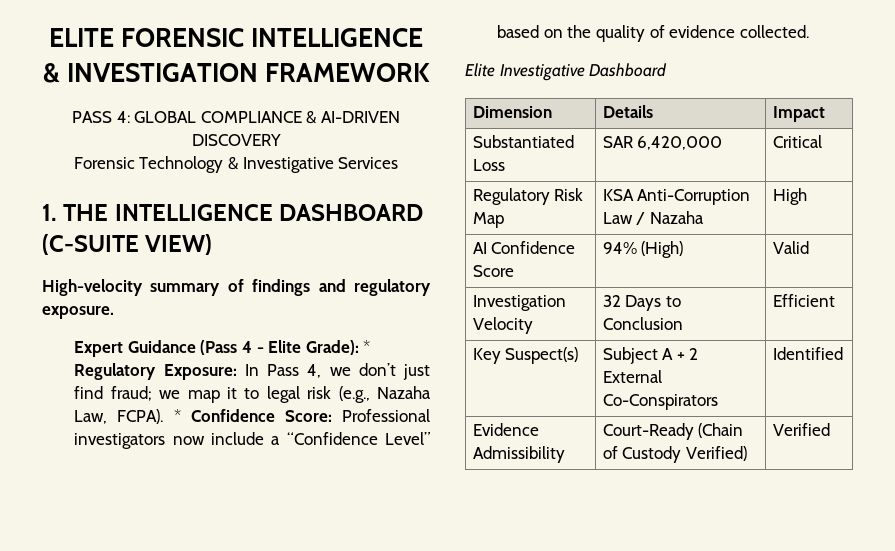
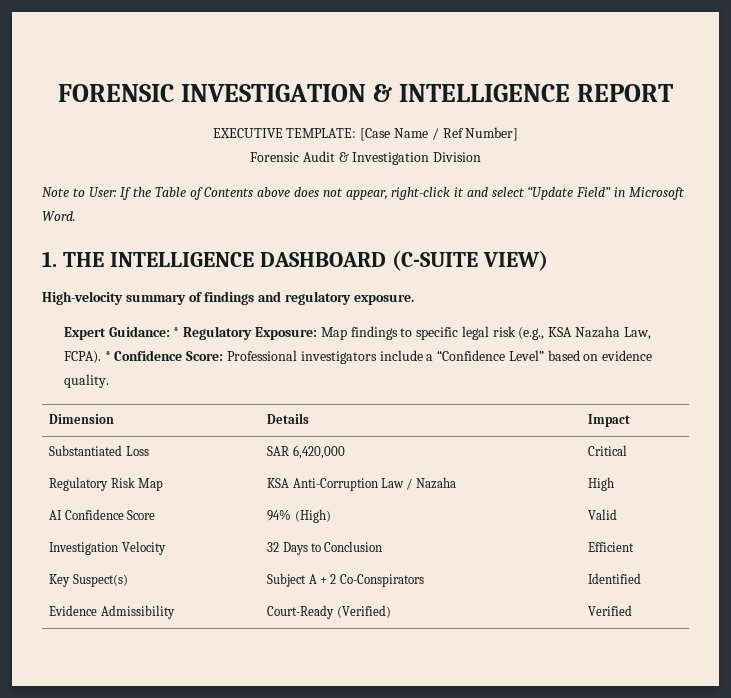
[48,28,424,47] [42,63,431,83] [72,111,400,124] [191,134,281,146] [73,156,399,173] ELITE FORENSIC INTELLIGENCE & INVESTIGATION FRAMEWORK // PASS 4: GLOBAL COMPLIANCE & AI-DRIVEN DISCOVERY // Forensic Technology & Investigative Services -> [58,84,673,102] [212,127,519,141] [249,151,482,165] [42,186,685,200] [42,211,76,221] FORENSIC INVESTIGATION & INTELLIGENCE REPORT // EXECUTIVE TEMPLATE: [Case Name / Ref Number] // Forensic Audit & Investigation Division // Note to User: If the Table of Contents above does not appear, right-click it and select “Update Field” in Microsoft Word.
[127,340,371,355] [74,363,431,380] [74,386,260,403] Guidance (Pass 4 - Elite Grade): * Regulatory Exposure: In Pass 4, we don’t just find fraud; we map it to -> [108,326,459,340] Guidance: * Regulatory Exposure: Map findings to specific
(370, 394) none -> [548,327,573,337] KSA
[172,436,205,445] now -> (377, 357) none
[567,25,809,42] [465,63,668,81] the quality of evidence collected. // Elite Investigative Dashboard -> [602,350,653,361] [63,374,109,388] evidence quality.
[602,370,662,383] External -> (337, 579) none
[698,423,744,438] [602,446,747,463] (Chain of Custody Verified) -> [336,605,391,618] (Verified)

